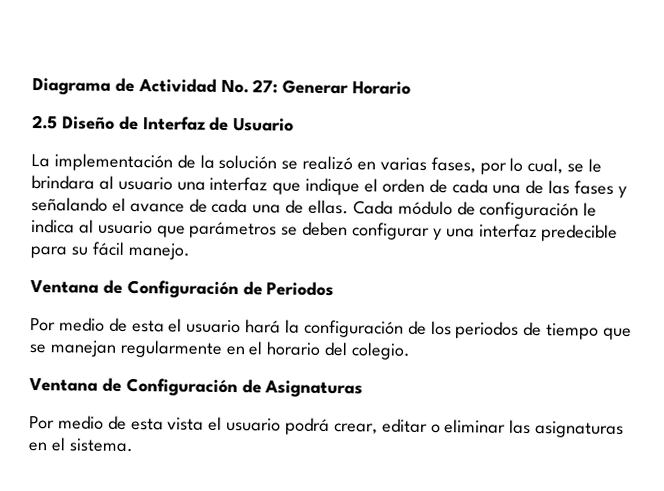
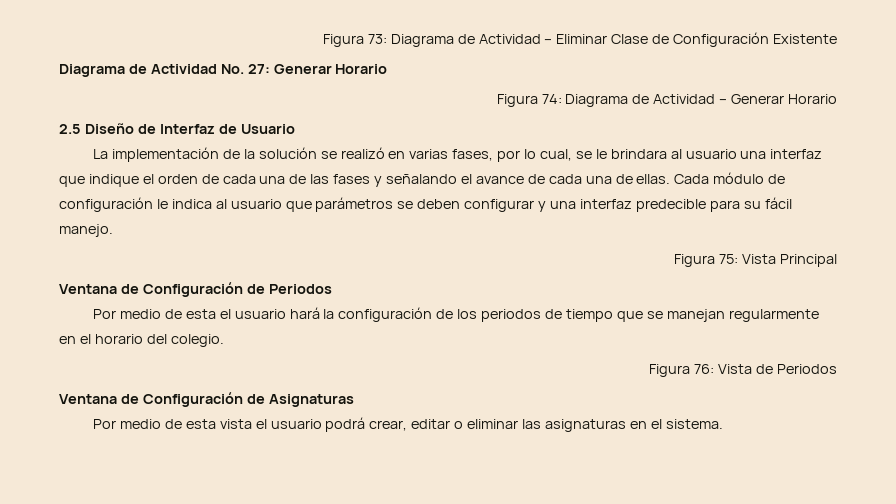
(32, 86) none -> [322,32,837,47] Figura 73: Diagrama de Actividad – Eliminar Clase de Configuración Existente //
(412, 88) none -> [496,94,837,107] // Figura 74: Diagrama de Actividad – Generar Horario
(191, 251) none -> [674,254,837,267] // Figura 75: Vista Principal
(412, 351) none -> [649,364,837,377] // Figura 76: Vista de Periodos

